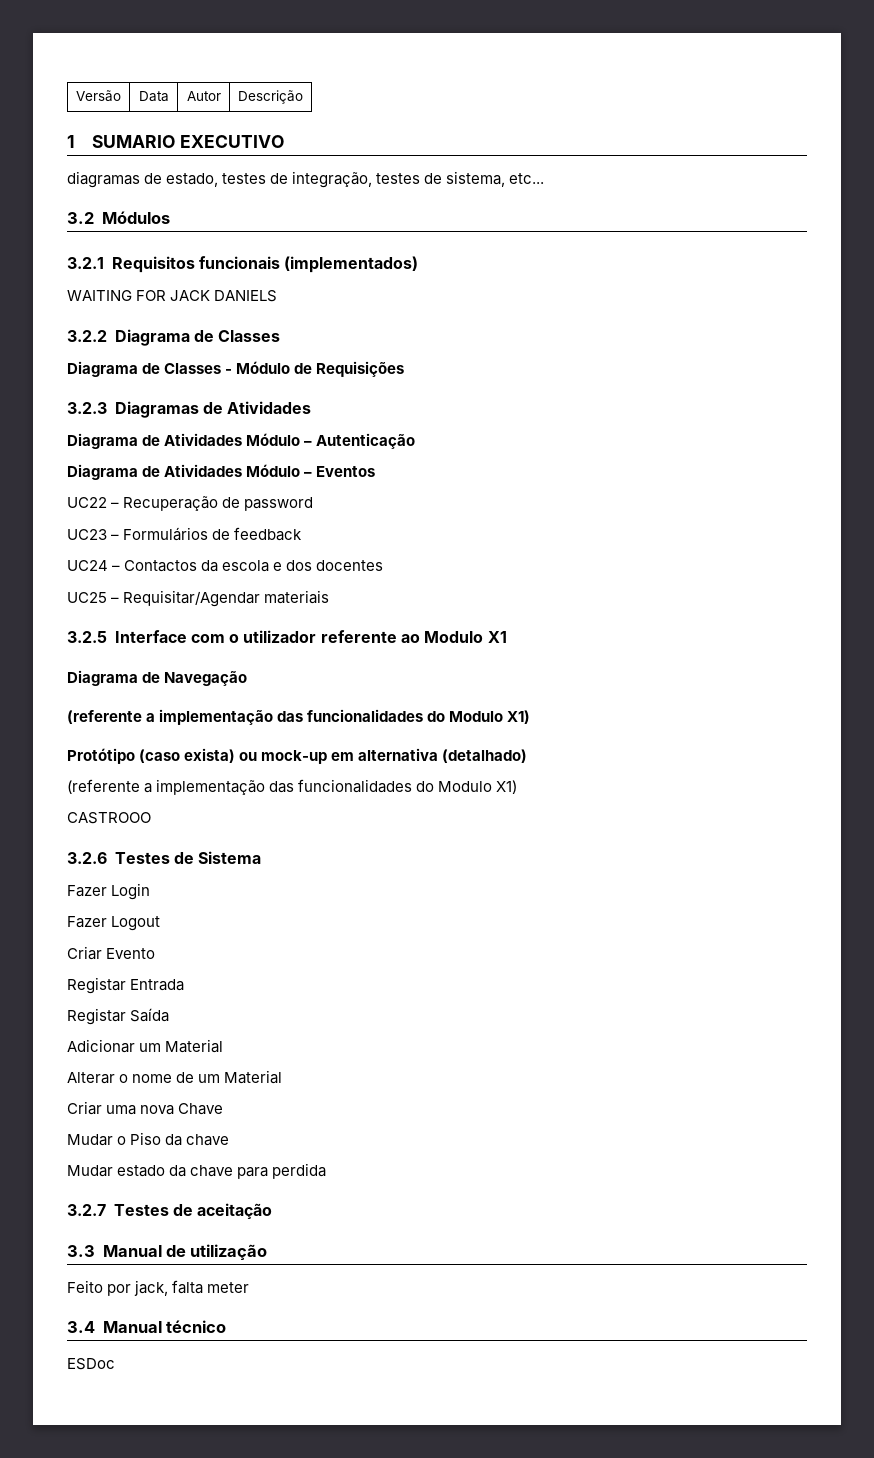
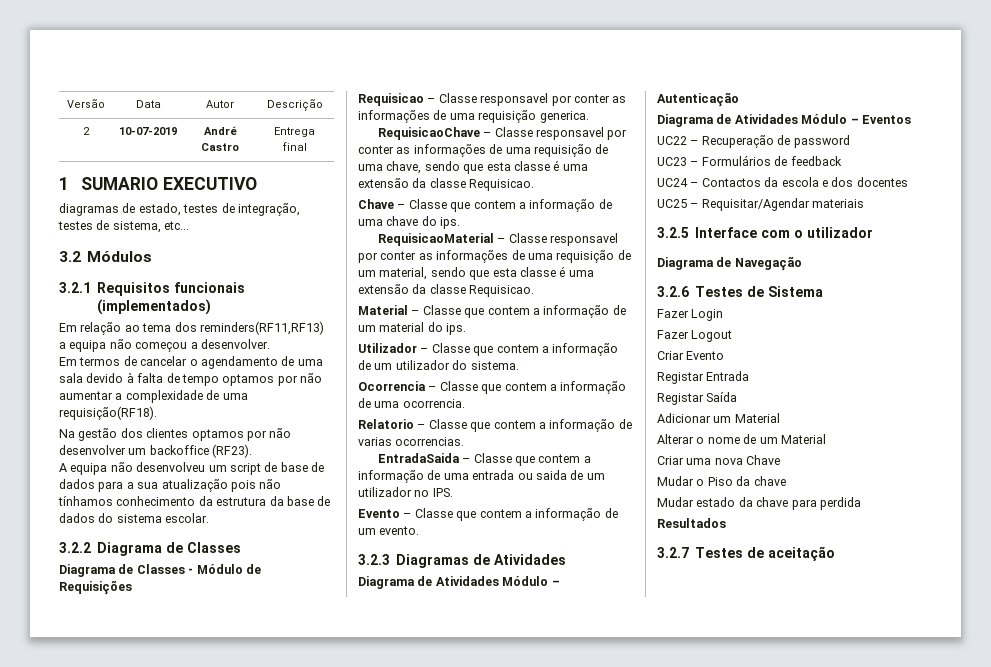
(303, 97) none -> [82,127,90,135] [119,127,177,135] [203,126,237,135] [201,143,239,151] [274,127,315,137] [282,142,307,151] // 2 | 10-07-2019 | André Castro | Entrega final
[67,290,278,302] WAITING FOR JACK DANIELS -> [59,321,324,335] [59,339,270,352] [59,356,323,369] [59,372,322,386] [59,390,248,403] [59,406,157,420] [59,428,292,441] [59,444,253,458] [59,462,324,475] [59,479,282,492] [58,496,331,506] [59,513,210,523] Em relação ao tema dos reminders(RF11,RF13) a equipa não começou a desenvolver. // Em termos de cancelar o agendamento de uma sala devido à falta de tempo optamos por não aumentar a complexidade de uma requisição(RF18). // Na gestão dos clientes optamos por não desenvolver um backoffice (RF23). // A equipa não desenvolveu um script de base de dados para a sua atualização pois não tínhamos conhecimento da estrutura da base de dados do sistema escolar.
(405, 369) none -> [358,93,627,106] [358,110,589,123] [377,127,628,140] [358,144,609,157] [358,160,588,174] [358,178,535,191] [358,199,612,212] [358,216,461,229] [377,233,619,246] [358,250,631,263] [358,266,594,280] [358,284,535,297] [358,305,626,318] [358,322,467,335] [358,343,619,356] [358,360,519,370] [358,381,627,394] [358,398,465,408] [358,419,632,432] [358,437,465,446] [377,453,591,466] [358,470,605,483] [358,487,453,497] [358,508,618,521] [358,526,420,535] // Requisicao – Classe responsavel por conter as informações de uma requisição generica. // RequisicaoChave – Classe responsavel por conter as informações de uma requisição de uma chave, sendo que esta classe é uma extensão da classe Requisicao. // Chave – Classe que contem a informação de uma chave do ips. // RequisicaoMaterial – Classe responsavel por conter as informações de uma requisição de um material, sendo que esta classe é uma extensão da classe Requisicao. // Material – Classe que contem a informação de um material do ips. // Utilizador – Classe que contem a informação de um utilizador do sistema. // Ocorrencia – Classe que contem a informação de uma ocorrencia. // Relatorio – Classe que contem a informação de varias ocorrencias. // EntradaSaida – Classe que contem a informação de uma entrada ou saida de um utilizador no IPS. // Evento – Classe que contem a informação de um evento.
[320,630,507,643] referente ao Modulo X1 -> (873, 232) none
[67,709,531,725] [67,748,528,764] [67,779,518,795] [67,812,151,824] // (referente a implementação das funcionalidades do Modulo X1) // Protótipo (caso exista) ou mock-up em alternativa (detalhado) // (referente a implementação das funcionalidades do Modulo X1) // CASTROOO -> (802, 263) none
(327, 1171) none -> [657,518,726,528] // Resultados
[67,1244,268,1260] [67,1280,250,1296] [67,1320,226,1333] [67,1358,115,1370] // 3.3 Manual de utilização // Feito por jack, falta meter // 3.4 Manual técnico // ESDoc -> (835, 553) none

